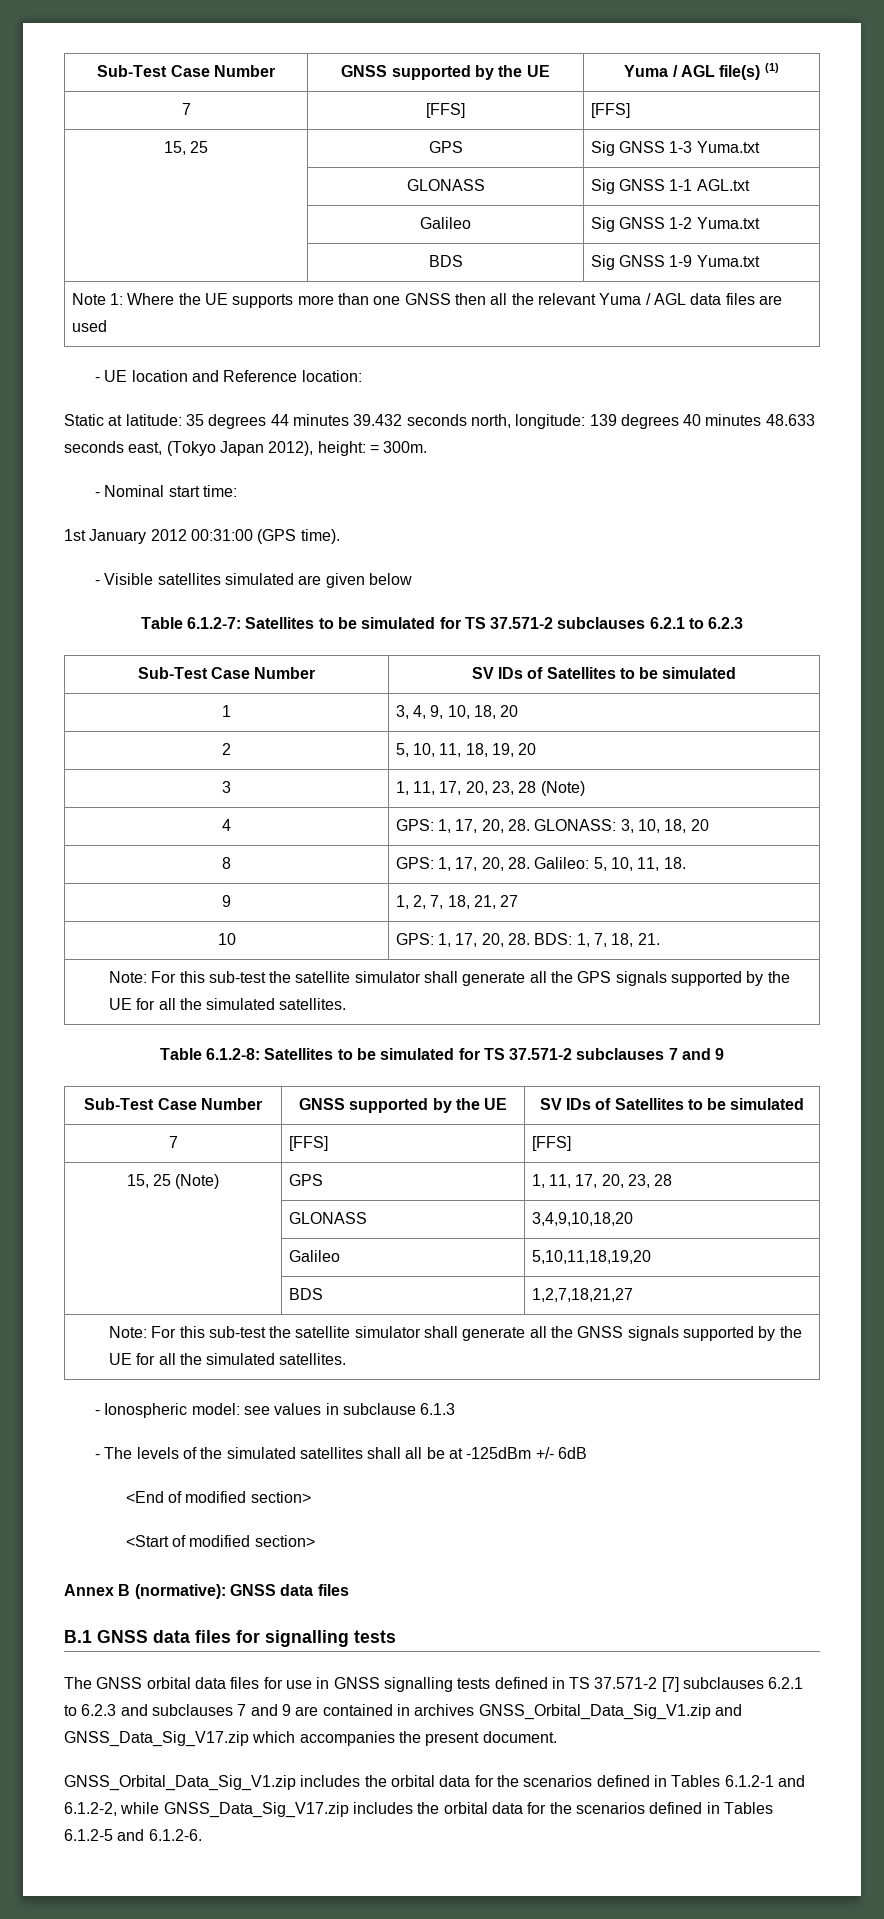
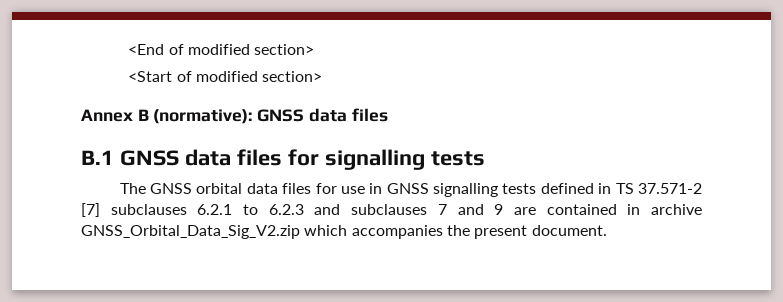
[97,65,275,77] [341,65,550,80] [624,63,779,80] [181,103,191,115] [426,103,465,118] [590,103,630,118] [163,141,209,155] [428,141,463,153] [590,141,760,156] [406,179,485,191] [590,179,750,194] [420,217,471,229] [590,217,760,232] [428,255,463,267] [590,255,760,270] [71,293,782,308] [71,320,107,332] [94,370,362,382] [64,414,815,429] [64,441,428,456] [94,485,237,497] [64,529,340,544] [94,573,412,588] [140,617,744,629] [137,667,316,679] [471,667,737,679] [222,705,231,717] [395,705,519,719] [222,743,231,755] [395,743,537,757] [222,781,231,793] [395,781,585,796] [222,819,231,831] [395,819,709,833] [222,857,231,869] [395,857,686,871] [222,895,231,907] [395,895,519,909] [217,933,236,945] [395,933,660,947] [108,971,790,986] [108,998,347,1010] [159,1048,725,1060] [84,1098,262,1110] [298,1098,508,1113] [539,1098,805,1110] [168,1136,178,1148] [288,1136,328,1151] [531,1136,571,1151] [126,1174,220,1189] [288,1174,323,1186] [531,1174,673,1188] [288,1212,367,1224] [531,1212,633,1226] [288,1250,340,1262] [531,1250,651,1264] [288,1288,323,1300] [531,1288,633,1302] [108,1326,802,1341] [108,1353,347,1365] [94,1403,456,1418] [94,1447,588,1459] Sub-Test Case Number | GNSS supported by the UE | Yuma / AGL file(s) (1) // 7 | [FFS] | [FFS] // 15, 25 | GPS | Sig GNSS 1-3 Yuma.txt // | GLONASS | Sig GNSS 1-1 AGL.txt // | Galileo | Sig GNSS 1-2 Yuma.txt // | BDS | Sig GNSS 1-9 Yuma.txt // Note 1: Where the UE supports more than one GNSS then all the relevant Yuma / AGL data files are used // - UE location and Reference location: // Static at latitude: 35 degrees 44 minutes 39.432 seconds north, longitude: 139 degrees 40 minutes 48.633 seconds east, (Tokyo Japan 2012), height: = 300m. // - Nominal start time: // 1st January 2012 00:31:00 (GPS time). // - Visible satellites simulated are given below // Table 6.1.2-7: Satellites to be simulated for TS 37.571-2 subclauses 6.2.1 to 6.2.3 // Sub-Test Case Number | SV IDs of Satellites to be simulated // 1 | 3, 4, 9, 10, 18, 20 // 2 | 5, 10, 11, 18, 19, 20 // 3 | 1, 11, 17, 20, 23, 28 (Note) // 4 | GPS: 1, 17, 20, 28. GLONASS: 3, 10, 18, 20 // 8 | GPS: 1, 17, 20, 28. Galileo: 5, 10, 11, 18. // 9 | 1, 2, 7, 18, 21, 27 // 10 | GPS: 1, 17, 20, 28. BDS: 1, 7, 18, 21. // Note: For this sub-test the satellite simulator shall generate all the GPS signals supported by the UE for all the simulated satellites. // Table 6.1.2-8: Satellites to be simulated for TS 37.571-2 subclauses 7 and 9 // Sub-Test Case Number | GNSS supported by the UE | SV IDs of Satellites to be simulated // 7 | [FFS] | [FFS] // 15, 25 (Note) | GPS | 1, 11, 17, 20, 23, 28 // | GLONASS | 3,4,9,10,18,20 // | Galileo | 5,10,11,18,19,20 // | BDS | 1,2,7,18,21,27 // Note: For this sub-test the satellite simulator shall generate all the GNSS signals supported by the UE for all the simulated satellites. // - Ionospheric model: see values in subclause 6.1.3 // - The levels of the simulated satellites shall all be at -125dBm +/- 6dB // -> (128, 49) none
[414,1704,742,1720] [64,1731,249,1747] archives GNSS_Orbital_Data_Sig_V1.zip and GNSS_Data_Sig_V17.zip -> [651,204,702,215] [81,225,300,239] archive GNSS_Orbital_Data_Sig_V2.zip
[64,1775,805,1791] [64,1802,773,1818] [64,1829,202,1841] // GNSS_Orbital_Data_Sig_V1.zip includes the orbital data for the scenarios defined in Tables 6.1.2-1 and 6.1.2-2, while GNSS_Data_Sig_V17.zip includes the orbital data for the scenarios defined in Tables 6.1.2-5 and 6.1.2-6. -> (607, 230) none

